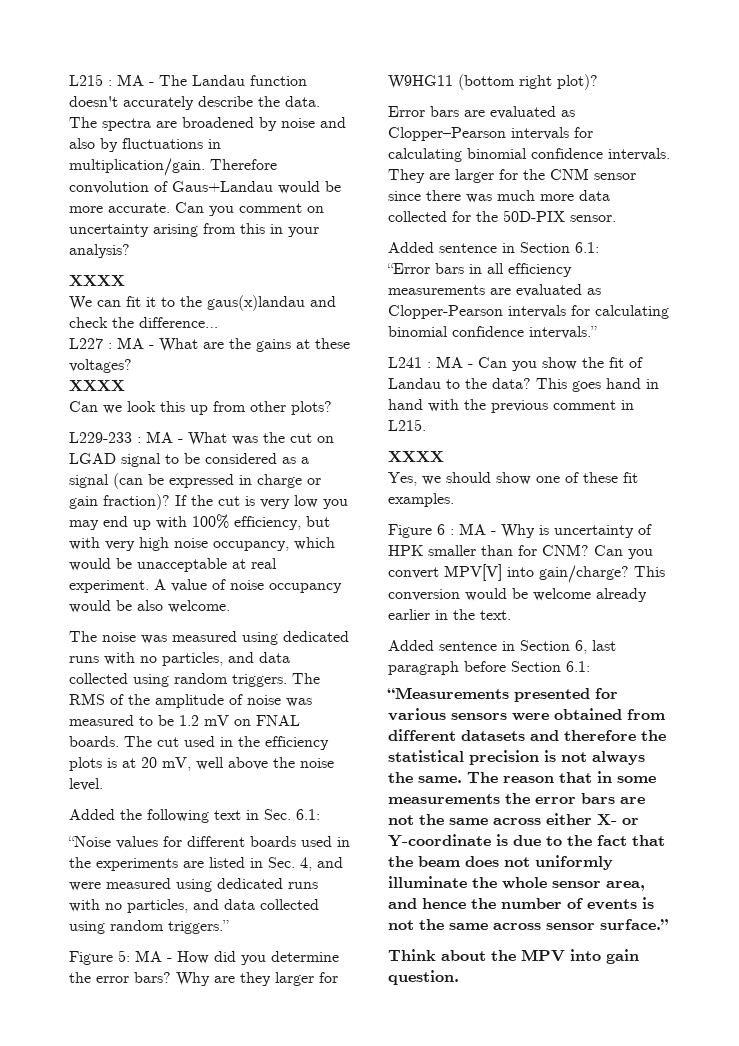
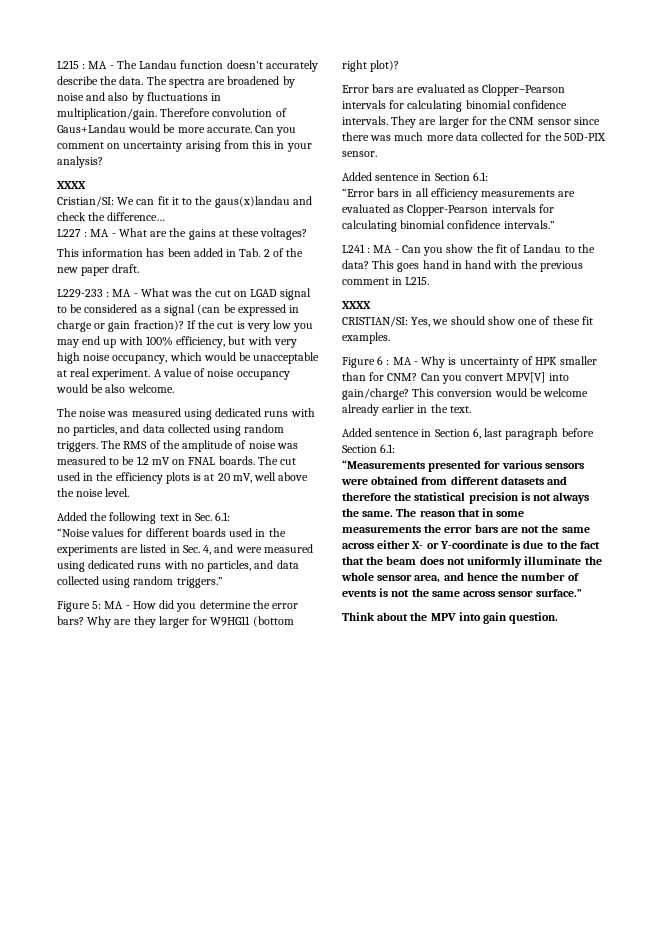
(125, 280) none -> [57,196,114,207] Cristian/SI:
[69,380,125,391] [69,401,332,415] XXXX // Can we look this up from other plots? -> [57,248,304,257] [57,264,140,276] This information has been added in Tab. 2 of the new paper draft.
(444, 456) none -> [342,316,408,327] CRISTIAN/SI:

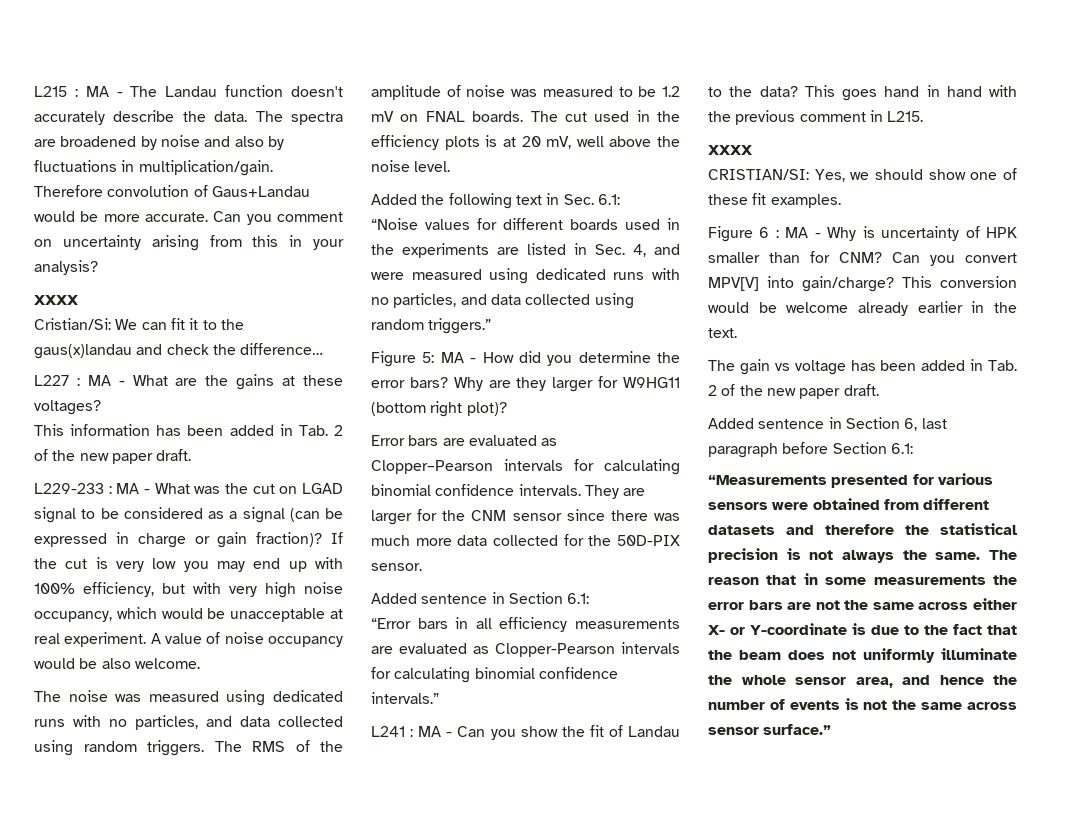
[57,196,114,207] Cristian/SI: -> [34,318,111,330] Cristian/Si:
(471, 409) none -> [708,359,1017,375] [708,384,879,399] // The gain vs voltage has been added in Tab. 2 of the new paper draft.
[342,612,559,624] // Think about the MPV into gain question. -> (832, 729) none

